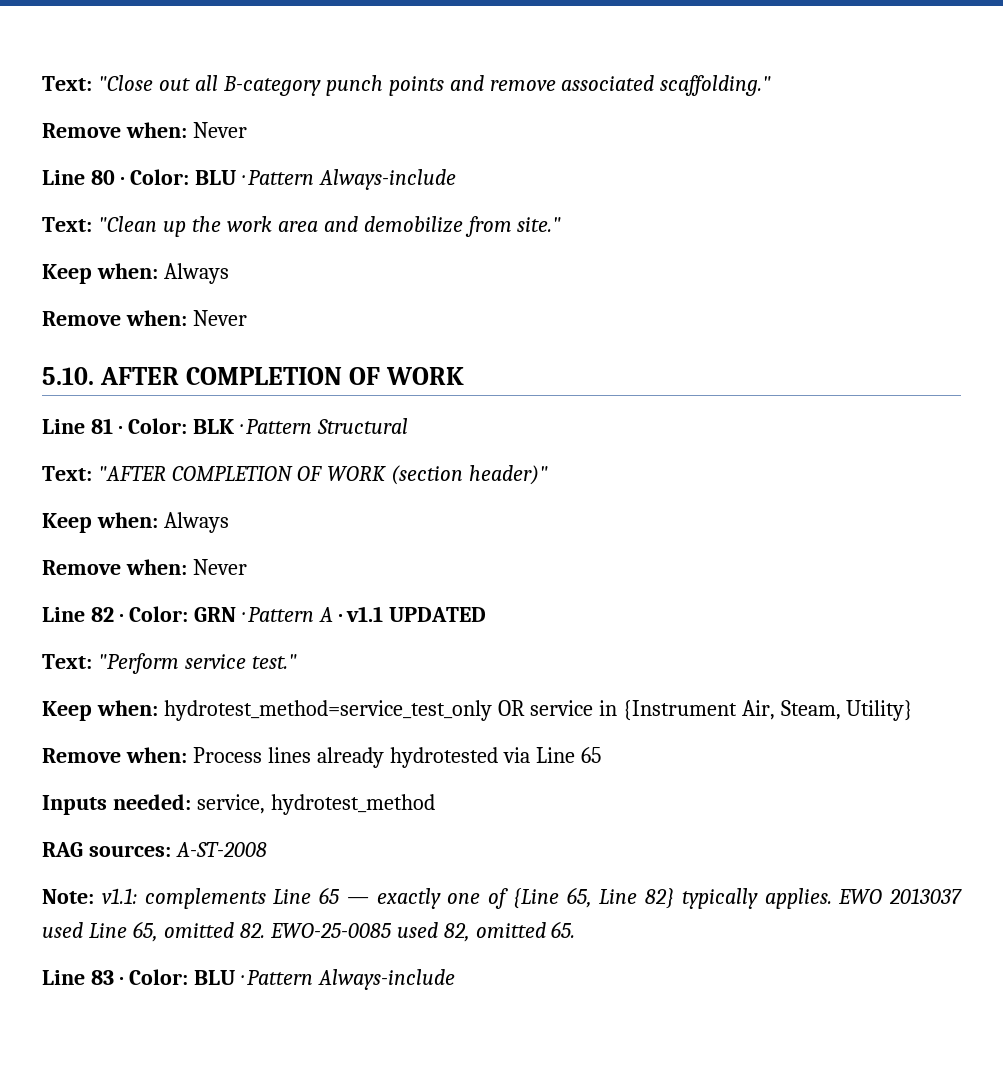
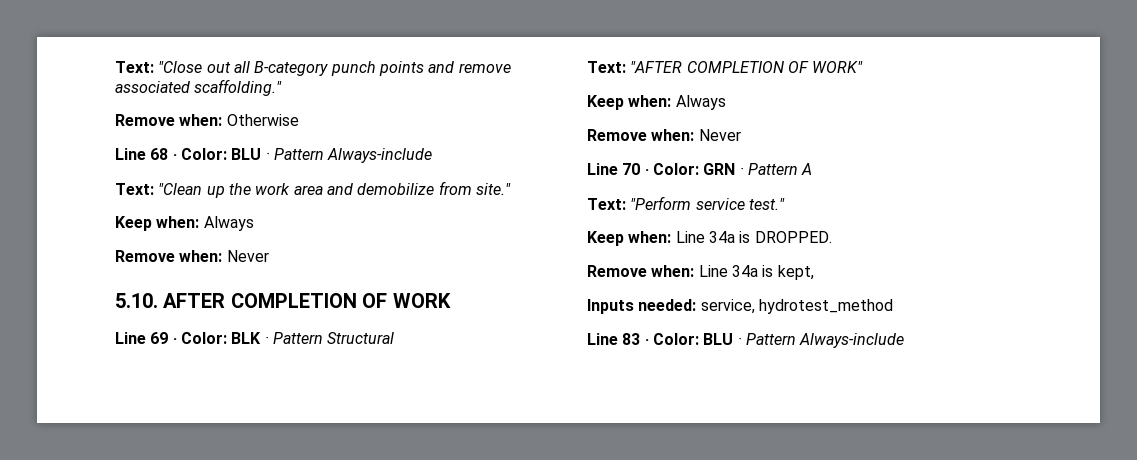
[192,122,247,138] [42,170,115,185] Never // Line 80 -> [226,114,299,126] [115,148,169,160] Otherwise // Line 68
[90,418,113,434] 81 -> [150,332,169,344] 69
[326,465,548,485] WORK (section header)" -> [812,61,864,73] WORK"
[90,607,114,622] 82 -> [622,163,641,175] 70
[338,606,487,622] · v1.1 UPDATED -> (813, 169) none
[163,700,914,721] [42,747,601,768] [42,794,435,815] [42,842,267,857] [42,887,962,909] [42,921,576,942] hydrotest_method=service_test_only OR service in {Instrument Air, Steam, Utility} // Remove when: Process lines already hydrotested via Line 65 // Inputs needed: service, hydrotest_method // RAG sources: A-ST-2008 // Note: v1.1: complements Line 65 — exactly one of {Line 65, Line 82} typically applies. EWO 2013037 used Line 65, omitted 82. EWO-25-0085 used 82, omitted 65. -> [675,231,832,243] [587,265,814,280] [587,299,893,314] Line 34a is DROPPED. // Remove when: Line 34a is kept, // Inputs needed: service, hydrotest_method

